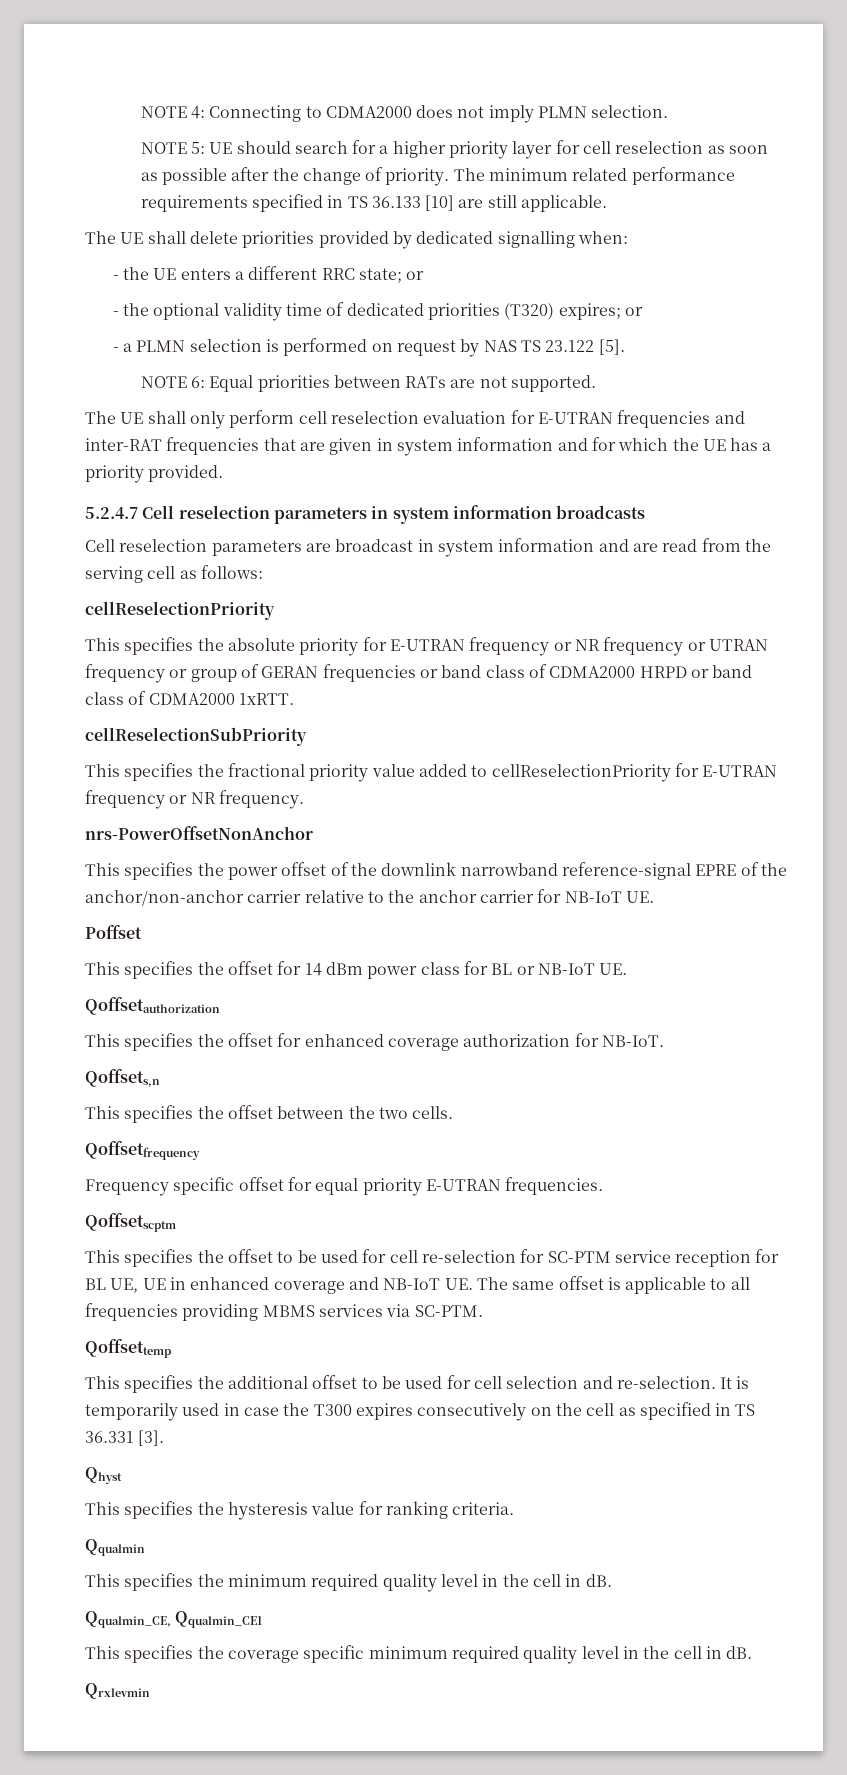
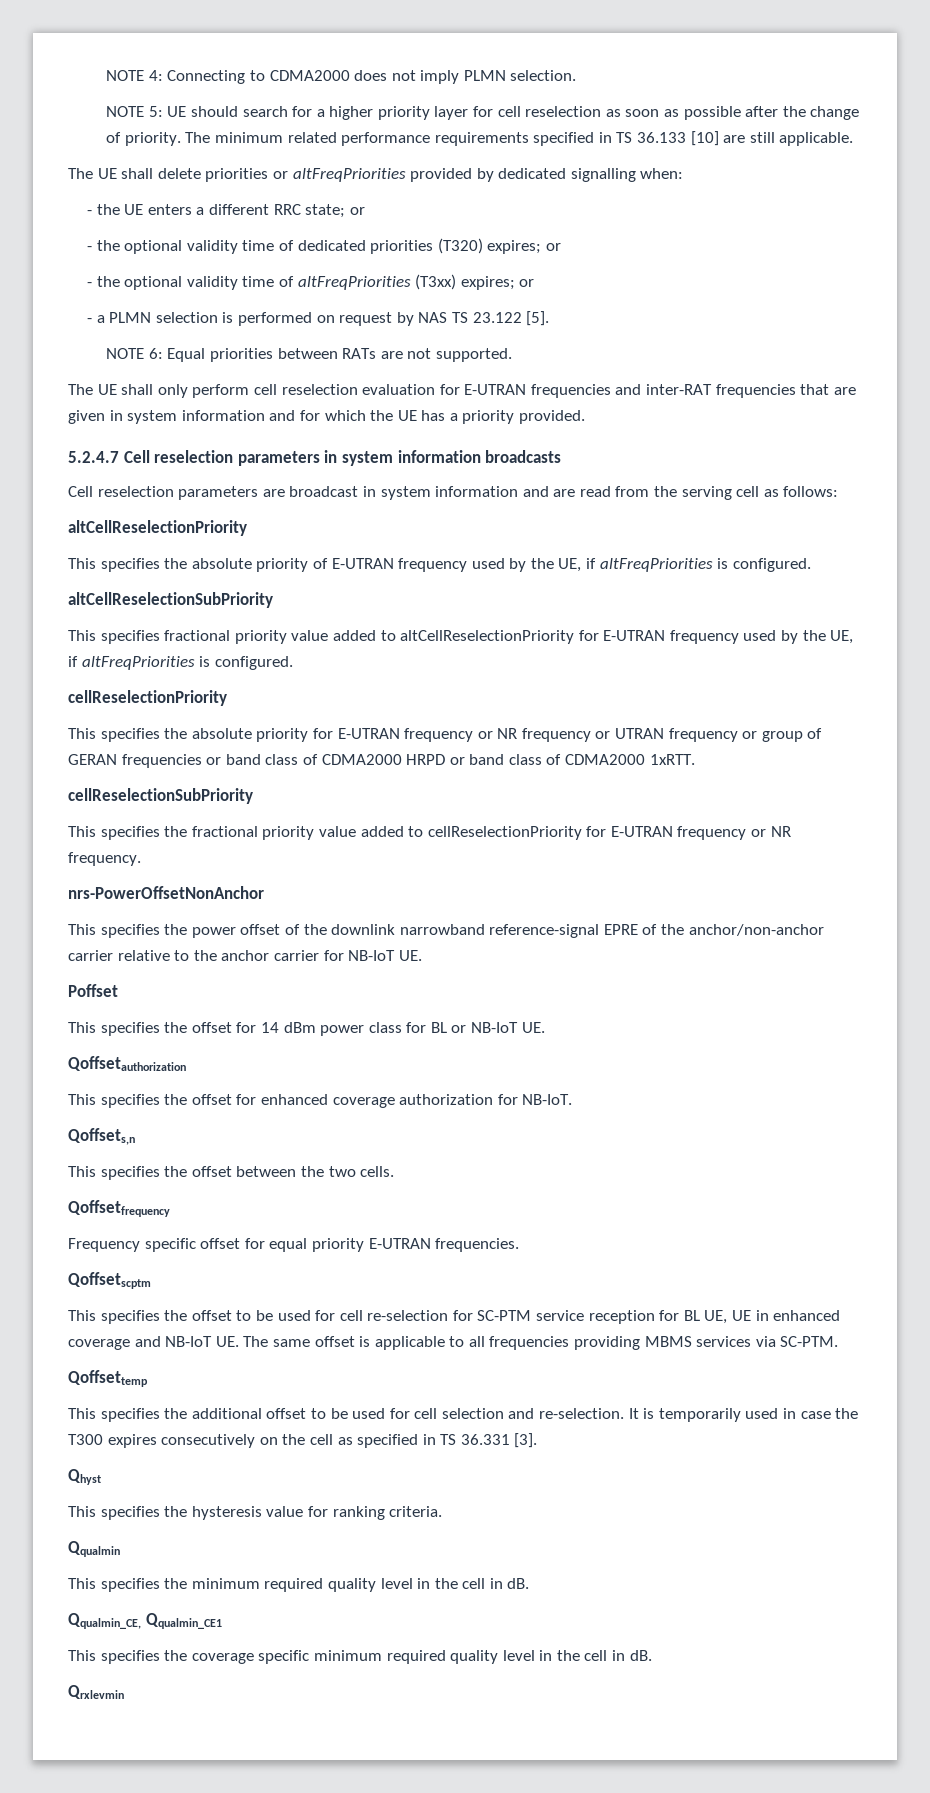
(315, 239) none -> [272,168,406,182] or altFreqPriorities
(643, 311) none -> [87,274,535,290] // - the optional validity time of altFreqPriorities (T3xx) expires; or
(263, 572) none -> [68,520,247,536] [68,558,811,572] [68,592,273,608] [68,630,854,644] [68,656,293,670] // altCellReselectionPriority // This specifies the absolute priority of E-UTRAN frequency used by the UE, if altFreqPriorities is configured. // altCellReselectionSubPriority // This specifies fractional priority value added to altCellReselectionPriority for E-UTRAN frequency used by the UE, if altFreqPriorities is configured.

